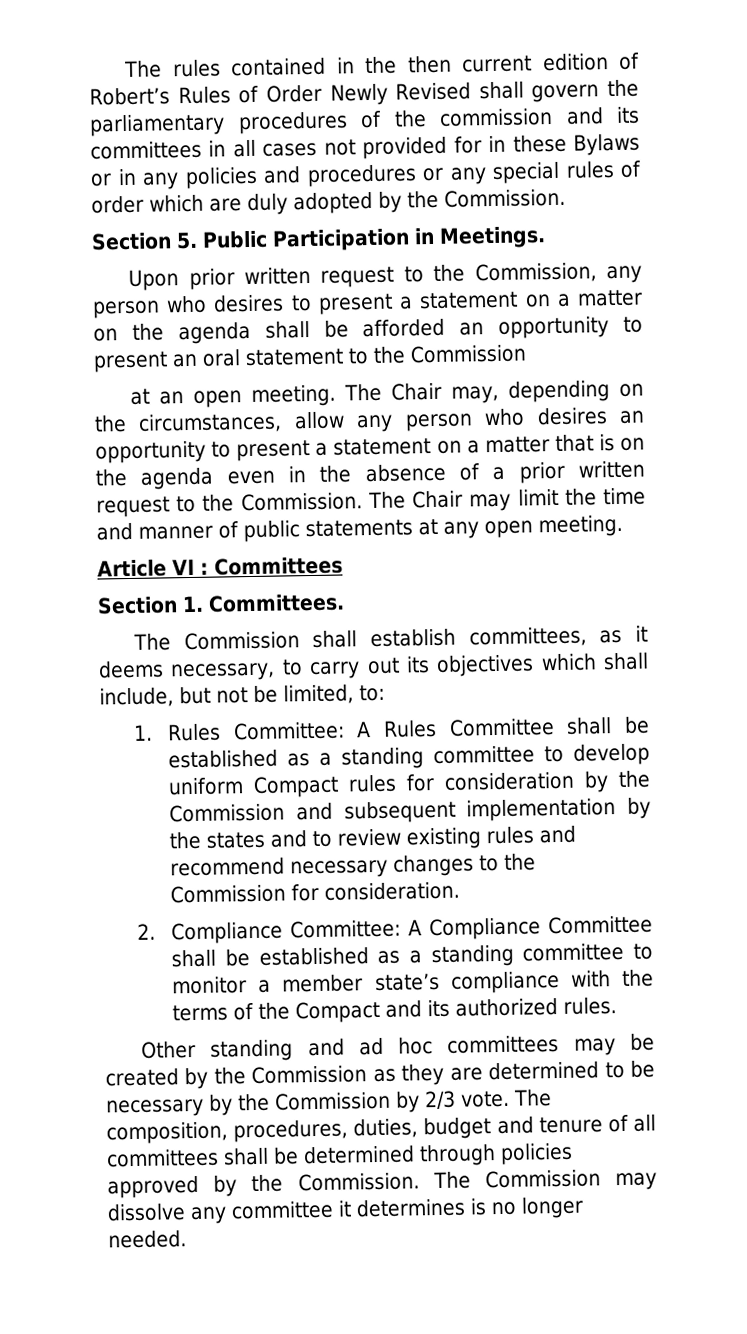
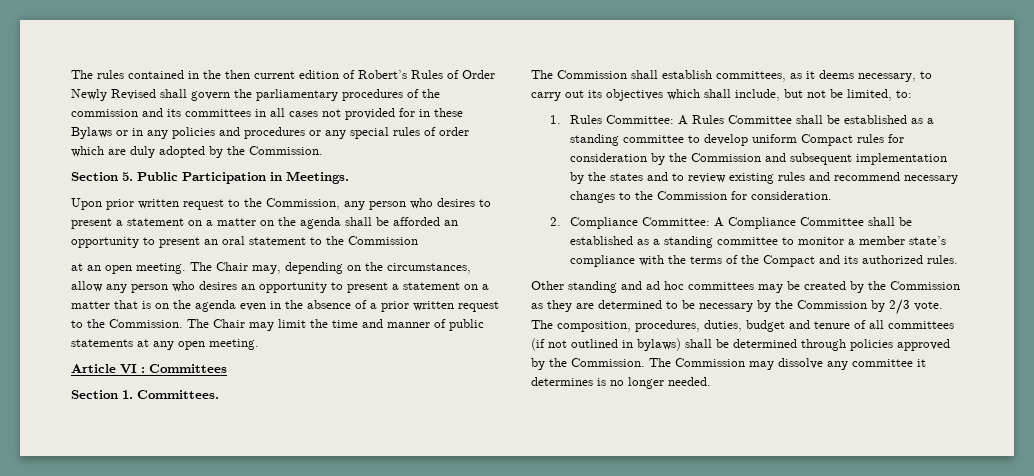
(219, 1158) none -> [531,338,681,351] (if not outlined in bylaws)

